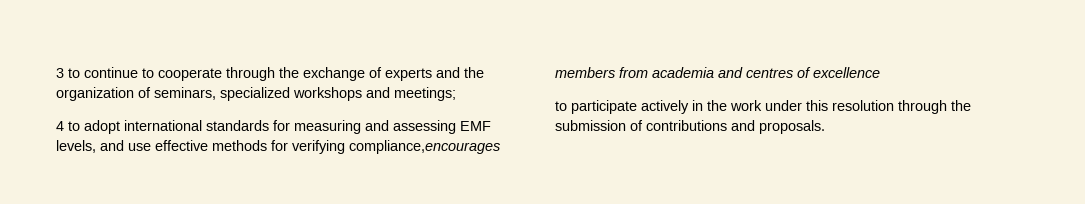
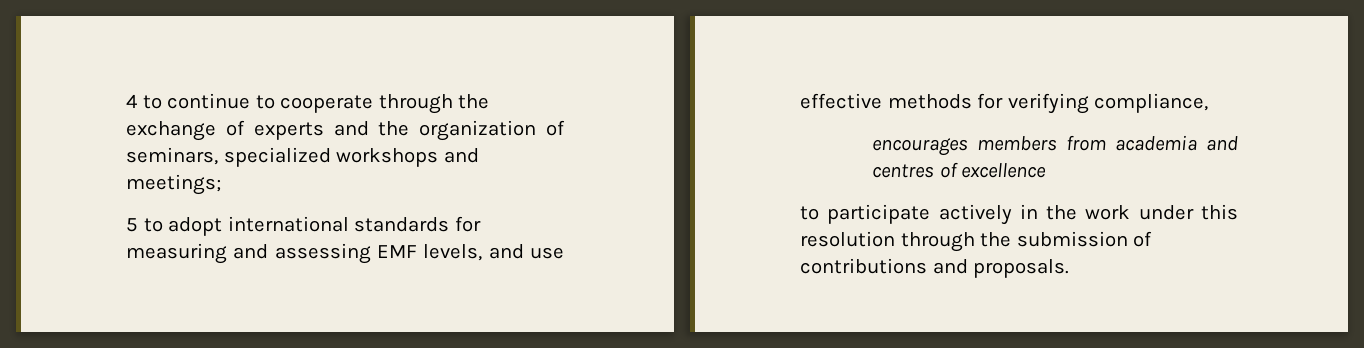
[56,68,64,78] 3 -> [126,94,137,108] 4
[56,121,64,131] 4 -> [126,218,138,232] 5
[349,140,500,154] compliance,encourages -> [1094,93,1209,113] [872,138,969,156] compliance, // encourages

